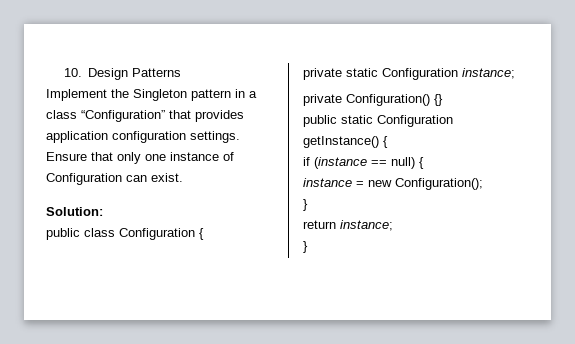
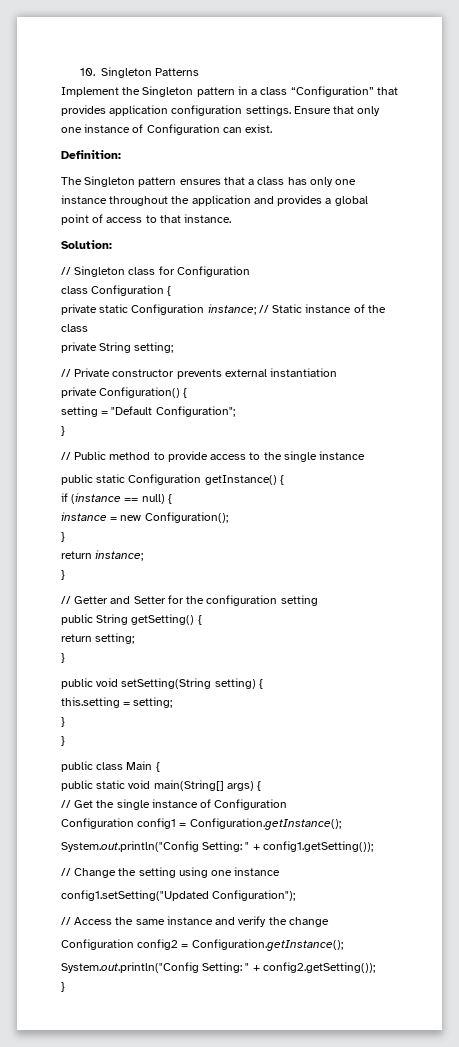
[88,68,129,80] Design -> [100,67,152,78] Singleton
[46,207,103,216] [46,228,80,240] Solution: // public -> [61,150,121,159] [61,176,357,187] [61,195,368,206] [61,214,232,225] [61,240,112,249] [61,266,250,277] Definition: // The Singleton pattern ensures that a class has only one instance throughout the application and provides a global point of access to that instance. // Solution: // // Singleton class for Configuration //
[303,94,443,106] // private Configuration() {} -> [258,304,386,313] [61,324,88,332] [61,342,174,353] [61,368,338,379] [61,387,188,398] [61,406,235,417] [61,426,65,436] [61,451,366,462] // Static instance of the class // private String setting; // // Private constructor prevents external instantiation // private Configuration() { // setting = "Default Configuration"; // } // // Public method to provide access to the single instance
(308, 247) none -> [61,595,318,606] [61,614,202,625] [61,633,135,644] [61,653,65,663] [61,678,263,689] [61,697,173,708] [61,717,65,727] [61,736,65,746] [61,761,160,772] [61,780,262,791] [61,799,288,810] [61,818,341,830] [61,841,373,852] [61,867,281,878] [61,890,296,901] [61,916,329,927] [61,939,343,951] [61,962,375,973] [61,982,65,992] // // Getter and Setter for the configuration setting // public String getSetting() { // return setting; // } // public void setSetting(String setting) { // this.setting = setting; // } // } // public class Main { // public static void main(String[] args) { // // Get the single instance of Configuration // Configuration config1 = Configuration.getInstance(); // System.out.println("Config Setting: " + config1.getSetting()); // // Change the setting using one instance // config1.setSetting("Updated Configuration"); // // Access the same instance and verify the change // Configuration config2 = Configuration.getInstance(); // System.out.println("Config Setting: " + config2.getSetting()); // }

